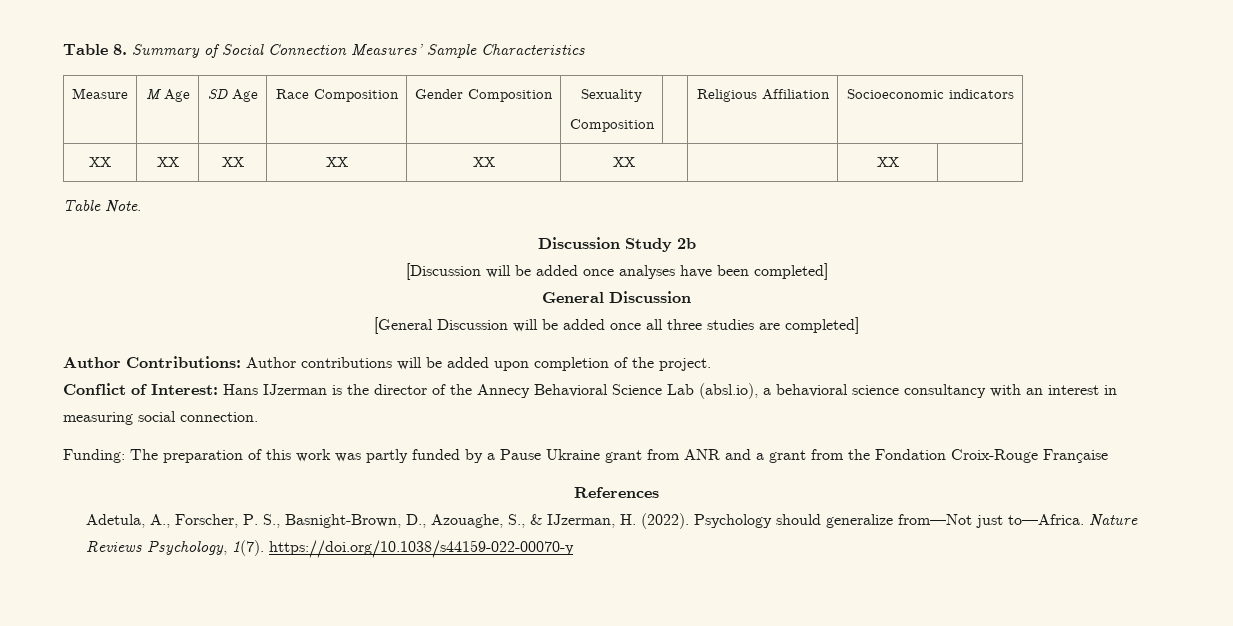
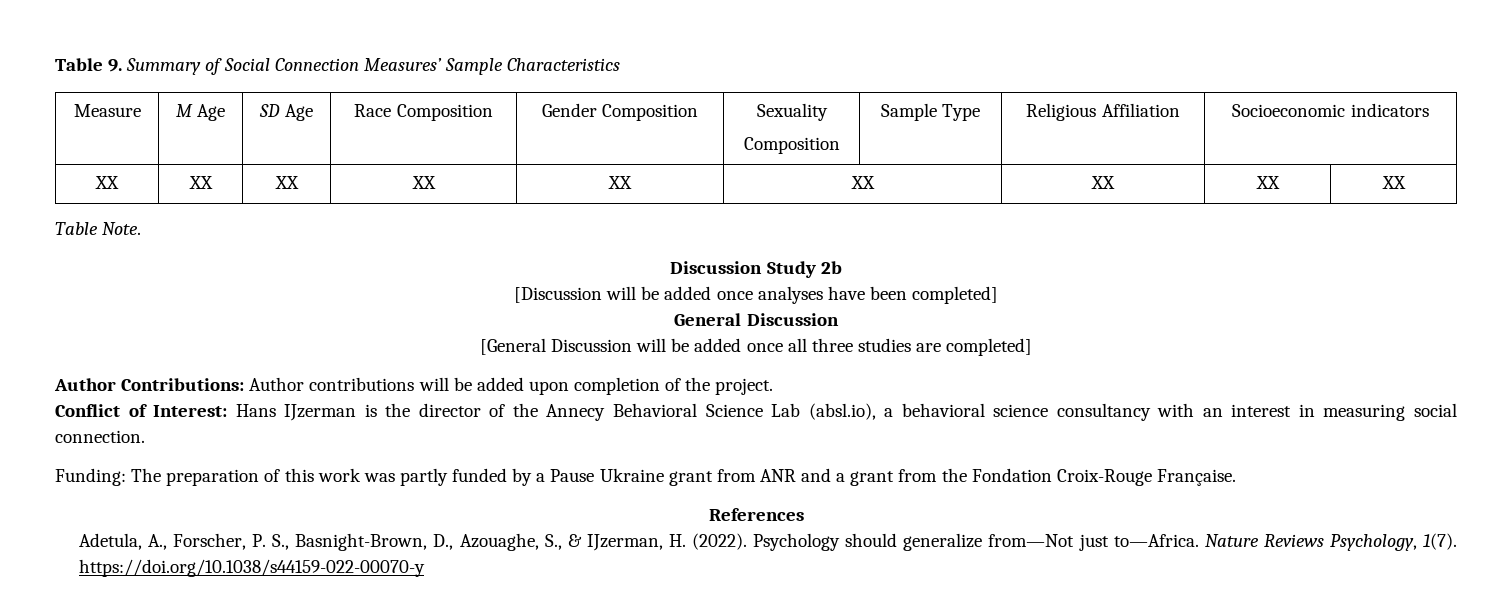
[63,44,127,55] Table 8. -> [55,58,123,72] Table 9.
(655, 125) none -> [880,103,981,121] Sample Type
[876,157,899,167] | XX | -> [1091,176,1115,189] [1255,176,1280,189] [1381,176,1406,189] XX | XX | XX
[1043,449,1108,463] Française -> [1156,469,1236,486] Française.

